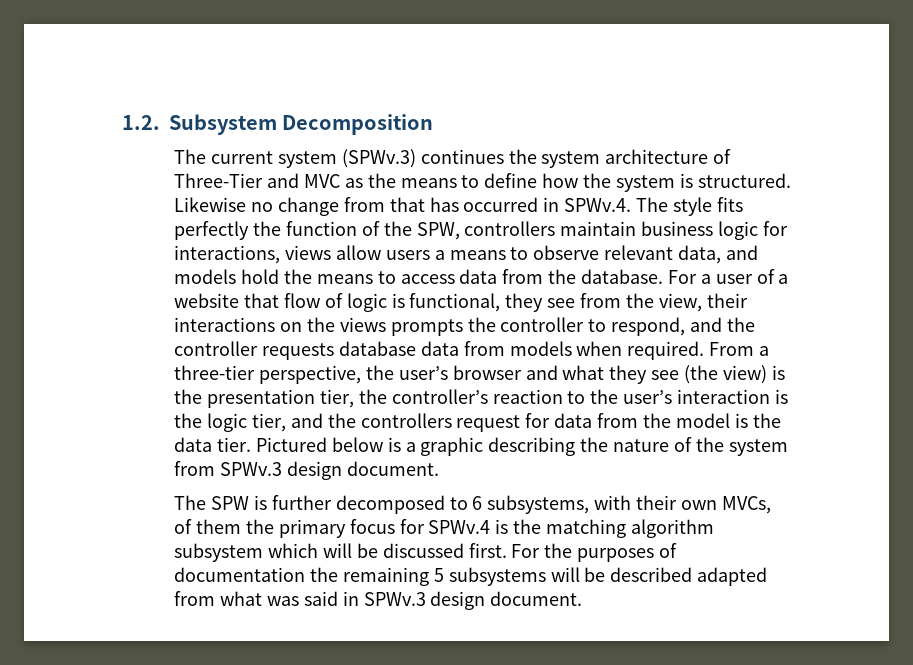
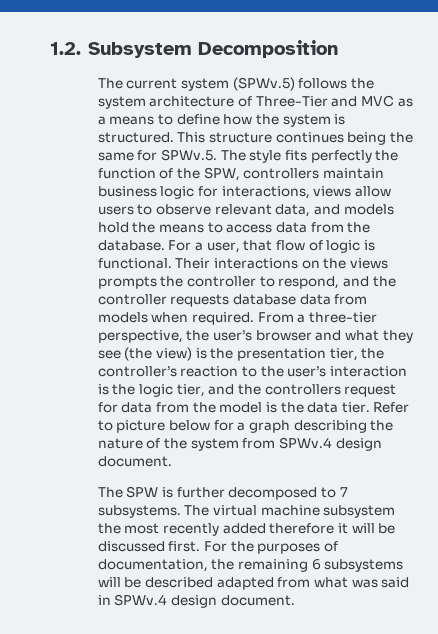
[341,149,504,168] (SPWv.3) continues -> [232,77,348,91] (SPWv.5) follows
[367,173,396,188] the -> [97,116,106,125] a
[174,197,632,216] Likewise no change from that has occurred in SPWv.4. -> [177,132,413,145] [97,149,217,161] This structure continues being the same for SPWv.5.
[434,250,506,260] a means -> (134, 210) none
[715,269,789,284] [174,293,240,308] user of a website -> [206,242,240,253] user,
[409,293,748,312] functional, they see from the view, their -> [97,258,211,269] functional. Their
[256,437,484,456] Pictured below is a graphic -> [373,402,410,413] [97,420,290,433] Refer to picture below for a graph
[220,462,283,476] SPWv.3 -> [278,437,332,449] SPWv.4
[472,495,771,514] [174,519,714,538] [174,543,319,562] 6 subsystems, with their own MVCs, of them the primary focus for SPWv.4 is the matching algorithm subsystem which -> [339,487,348,497] [97,505,396,518] [97,523,348,536] 7 subsystems. The virtual machine subsystem the most recently added therefore it
[174,567,306,582] documentation -> [97,559,208,572] documentation,
[433,568,444,582] 5 -> [311,559,321,570] 6
[363,592,426,606] SPWv.3 -> [114,594,168,606] SPWv.4

